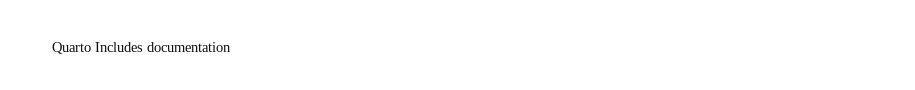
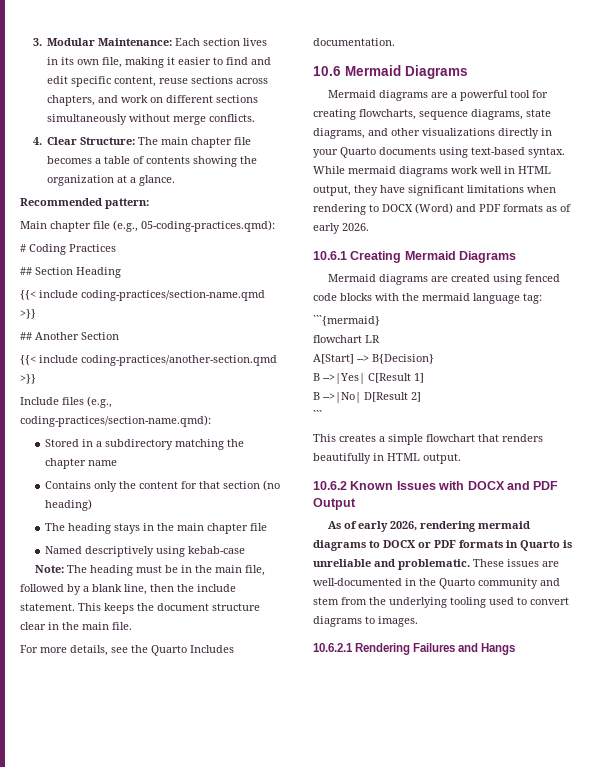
[52,42,231,54] Quarto Includes documentation -> [32,38,268,46] [47,57,272,68] [47,76,269,87] [47,95,259,106] [47,114,256,125] [32,137,252,148] [47,156,258,167] [47,175,176,186] [20,198,149,209] [20,220,275,232] [20,244,116,255] [20,267,121,278] [20,290,265,301] [20,309,36,319] [20,332,119,340] [20,355,277,366] [20,374,36,384] [20,396,112,408] [20,415,211,427] [44,439,244,450] [44,458,117,469] [44,480,280,492] [44,499,92,511] [44,523,267,534] [44,546,245,557] [34,565,265,576] [20,584,236,595] [20,603,260,614] [20,622,132,630] [20,645,234,656] [313,38,395,46] [313,65,468,79] [327,90,548,101] [313,109,551,120] [313,128,552,139] [313,147,565,158] [313,166,551,177] [313,185,556,196] [313,203,571,215] [313,223,369,234] [313,251,517,263] [327,274,560,285] [313,293,542,304] [313,315,380,326] [313,335,380,343] [313,354,434,364] [313,373,424,384] [313,392,421,403] [313,410,322,419] [313,434,543,445] [313,453,461,464] [313,481,559,490] [313,498,356,510] [327,521,530,532] [313,540,572,551] [313,559,559,570] [313,578,560,589] [313,597,569,608] [313,616,418,627] [313,643,516,655] 3. Modular Maintenance: Each section lives in its own file, making it easier to find and edit specific content, reuse sections across chapters, and work on different sections simultaneously without merge conflicts. // 4. Clear Structure: The main chapter file becomes a table of contents showing the organization at a glance. // Recommended pattern: // Main chapter file (e.g., 05-coding-practices.qmd): // # Coding Practices // ## Section Heading // {{< include coding-practices/section-name.qmd >}} // ## Another Section // {{< include coding-practices/another-section.qmd >}} // Include files (e.g., coding-practices/section-name.qmd): // Stored in a subdirectory matching the chapter name // Contains only the content for that section (no heading) // The heading stays in the main chapter file // Named descriptively using kebab-case // Note: The heading must be in the main file, followed by a blank line, then the include statement. This keeps the document structure clear in the main file. // For more details, see the Quarto Includes documentation. // 10.6 Mermaid Diagrams // Mermaid diagrams are a powerful tool for creating flowcharts, sequence diagrams, state diagrams, and other visualizations directly in your Quarto documents using text-based syntax. While mermaid diagrams work well in HTML output, they have significant limitations when rendering to DOCX (Word) and PDF formats as of early 2026. // 10.6.1 Creating Mermaid Diagrams // Mermaid diagrams are created using fenced code blocks with the mermaid language tag: // ```{mermaid} // flowchart LR // A[Start] --> B{Decision} // B -->|Yes| C[Result 1] // B -->|No| D[Result 2] // ``` // This creates a simple flowchart that renders beautifully in HTML output. // 10.6.2 Known Issues with DOCX and PDF Output // As of early 2026, rendering mermaid diagrams to DOCX or PDF formats in Quarto is unreliable and problematic. These issues are well-documented in the Quarto community and stem from the underlying tooling used to convert diagrams to images. // 10.6.2.1 Rendering Failures and Hangs

